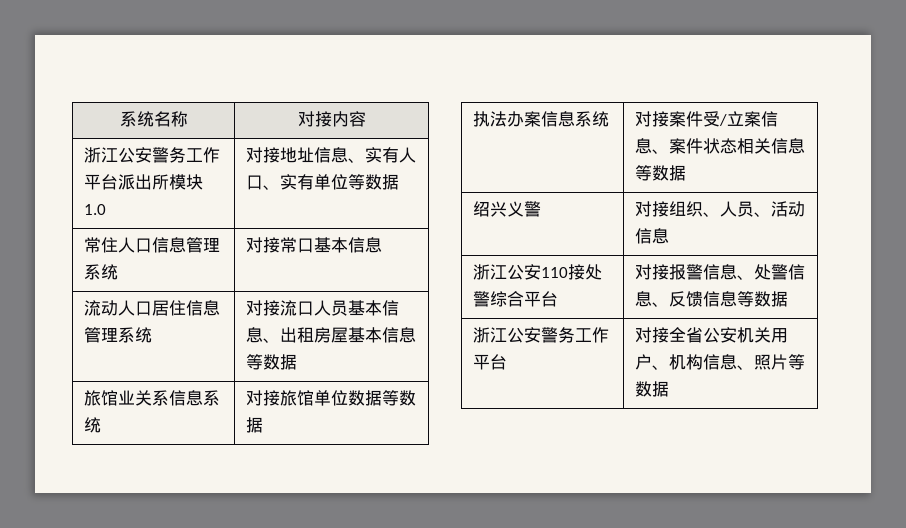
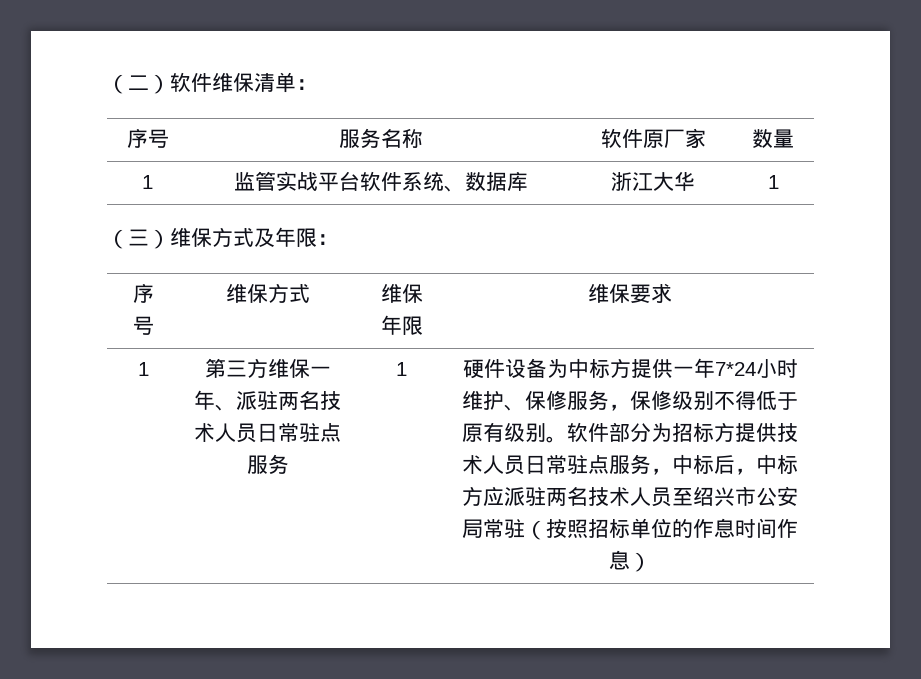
[119,111,188,127] [297,111,366,127] [84,147,221,163] [84,174,204,190] [84,204,107,215] [246,147,417,163] [246,174,400,190] [84,237,221,253] [84,264,119,280] [246,237,383,253] [84,300,221,316] [84,327,153,343] [246,300,400,316] [246,327,417,343] [246,354,298,370] [84,390,221,406] [84,417,102,433] [246,390,417,406] [246,417,264,433] [473,111,610,127] [635,111,779,127] [635,138,806,154] [635,165,687,181] [473,201,542,217] [635,201,806,217] [635,228,670,244] [473,264,603,280] [473,291,559,307] [635,264,806,280] [635,291,789,307] [473,327,610,343] [473,354,508,370] [635,327,789,343] [635,354,806,370] [635,381,670,397] 系统名称 | 对接内容 // 浙江公安警务工作平台派出所模块1.0 | 对接地址信息、实有人口、实有单位等数据 // 常住人口信息管理系统 | 对接常口基本信息 // 流动人口居住信息管理系统 | 对接流口人员基本信息、出租房屋基本信息等数据 // 旅馆业关系信息系统 | 对接旅馆单位数据等数据 // 执法办案信息系统 | 对接案件受/立案信息、案件状态相关信息等数据 // 绍兴义警 | 对接组织、人员、活动信息 // 浙江公安110接处警综合平台 | 对接报警信息、处警信息、反馈信息等数据 // 浙江公安警务工作平台 | 对接全省公安机关用户、机构信息、照片等数据 -> [107,72,317,94] [126,128,169,148] [338,128,423,148] [600,128,706,148] [752,129,794,148] [142,175,153,189] [233,171,528,192] [611,171,695,191] [767,175,779,189] [107,227,338,249] [132,283,154,303] [132,316,154,335] [225,283,310,303] [380,283,423,303] [380,315,423,335] [588,283,672,303] [137,362,149,376] [204,358,331,378] [194,390,341,411] [194,423,341,443] [246,454,289,474] [396,362,407,376] [462,358,798,379] [462,390,798,411] [462,422,798,443] [462,454,798,475] [462,486,798,507] [462,518,798,540] [609,550,651,572] （二）软件维保清单： // 序号 | 服务名称 | 软件原厂家 | 数量 // 1 | 监管实战平台软件系统、数据库 | 浙江大华 | 1 // （三）维保方式及年限： // 序号 | 维保方式 | 维保年限 | 维保要求 // 1 | 第三方维保一年、派驻两名技术人员日常驻点服务 | 1 | 硬件设备为中标方提供一年7*24小时维护、保修服务，保修级别不得低于原有级别。软件部分为招标方提供技术人员日常驻点服务，中标后，中标方应派驻两名技术人员至绍兴市公安局常驻（按照招标单位的作息时间作息）

